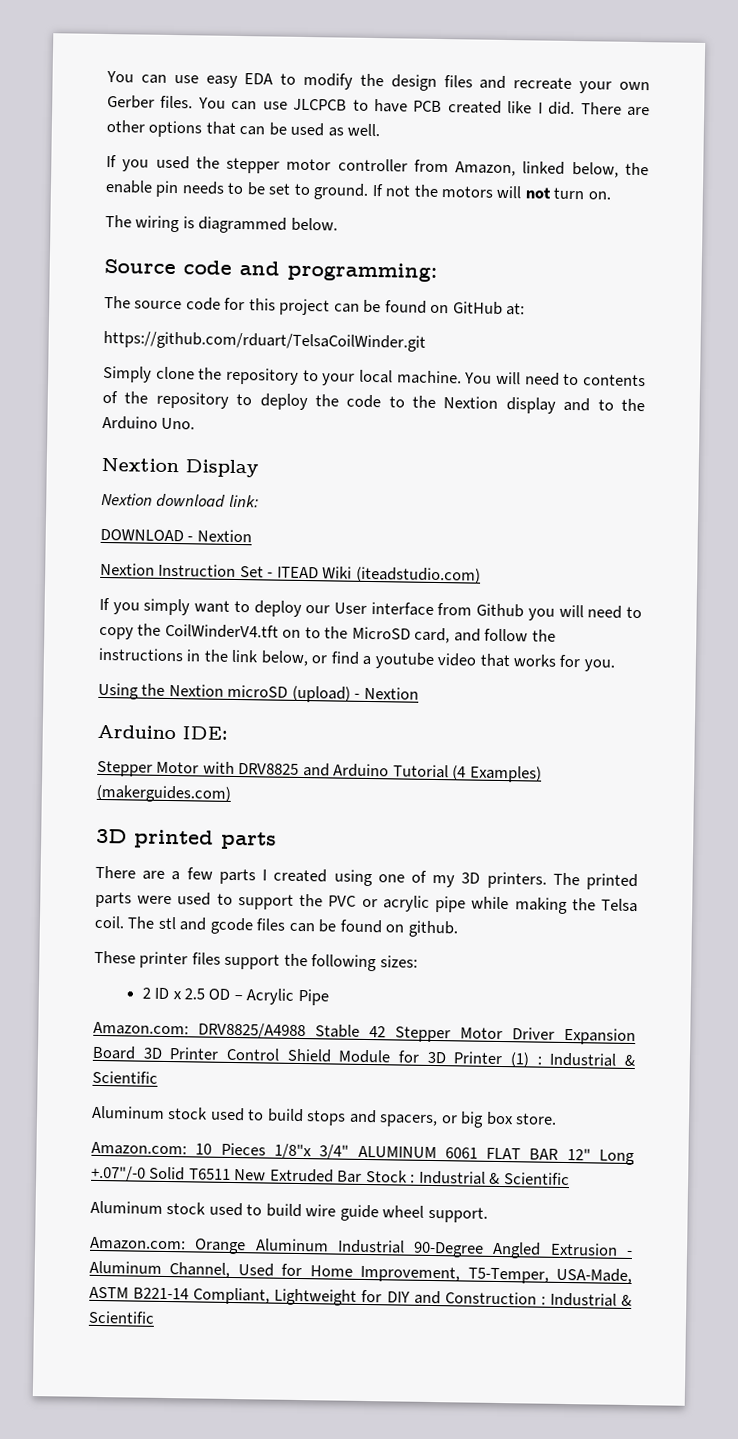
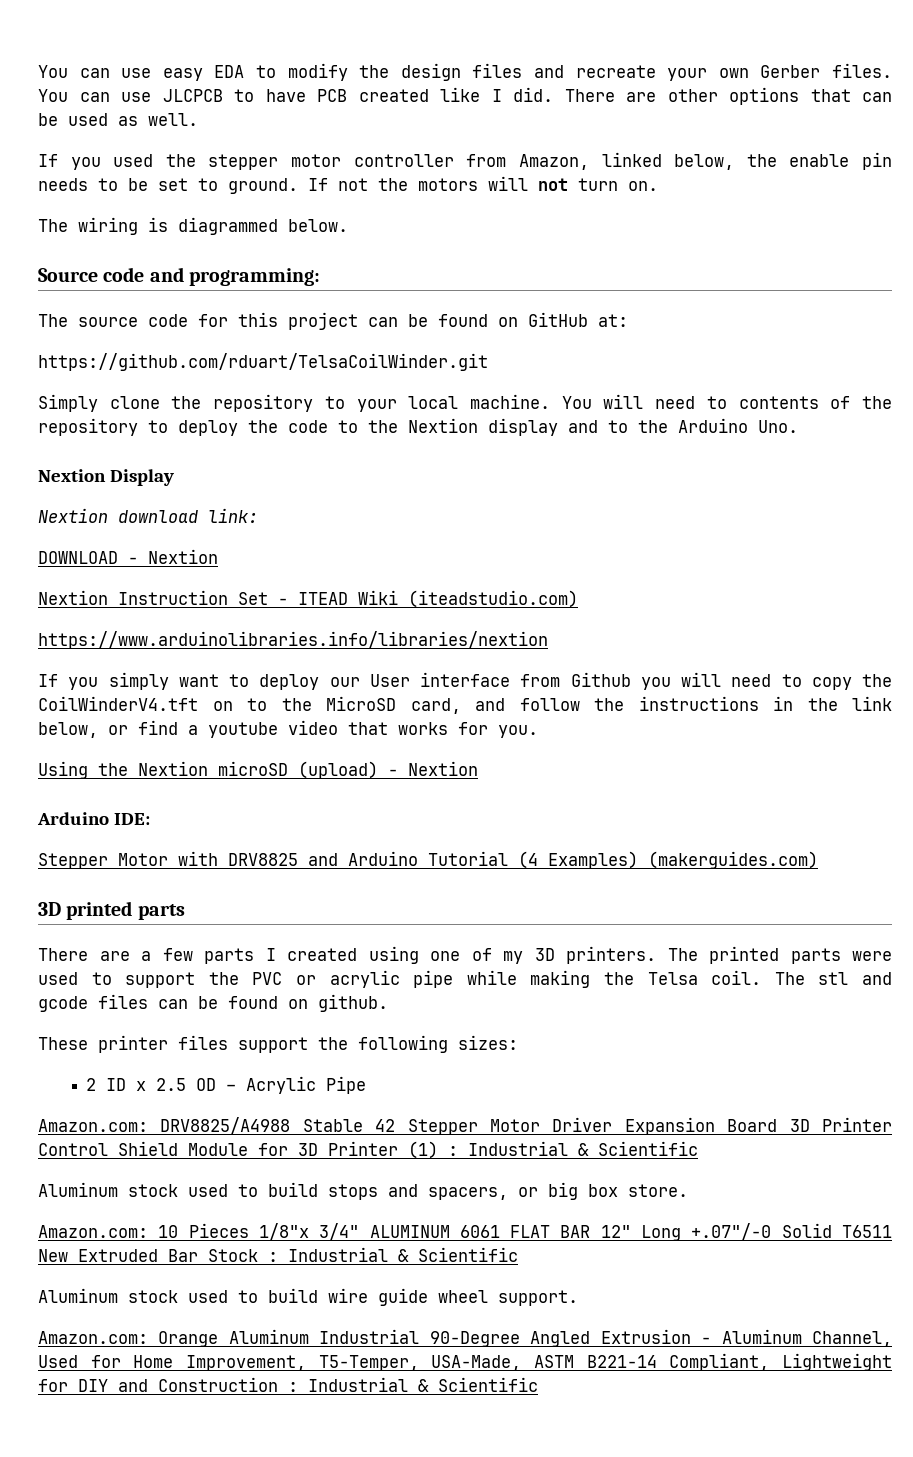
(481, 575) none -> [38,631,548,649] // https://www.arduinolibraries.info/libraries/nextion

